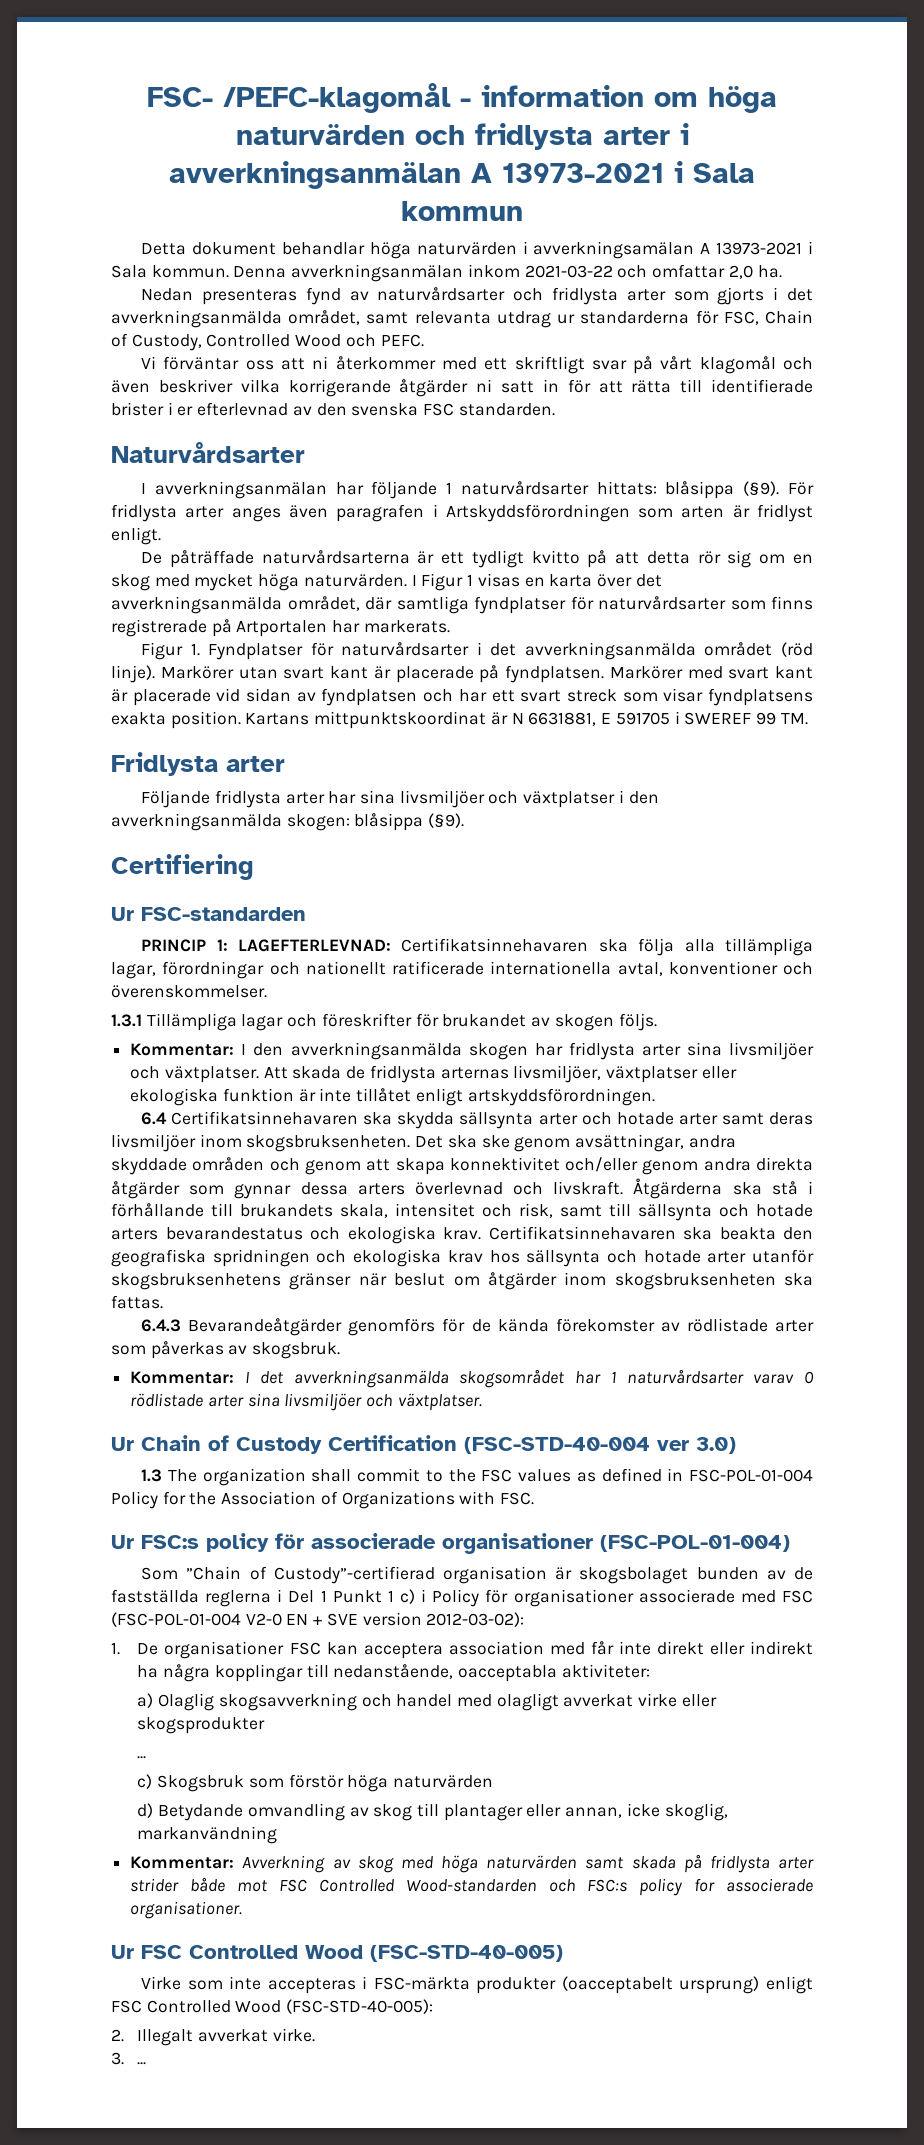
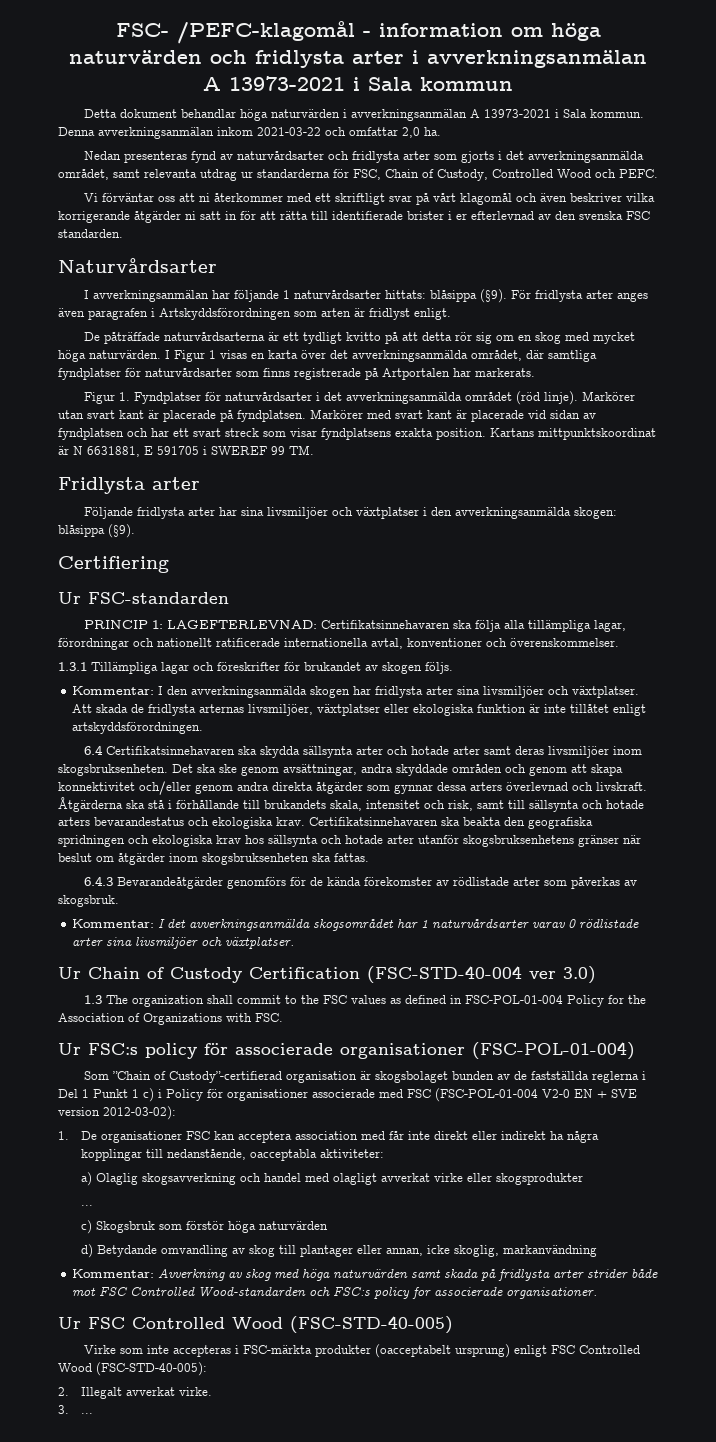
[533,241,695,259] avverkningsamälan -> [351,109,468,121] avverkningsanmälan

